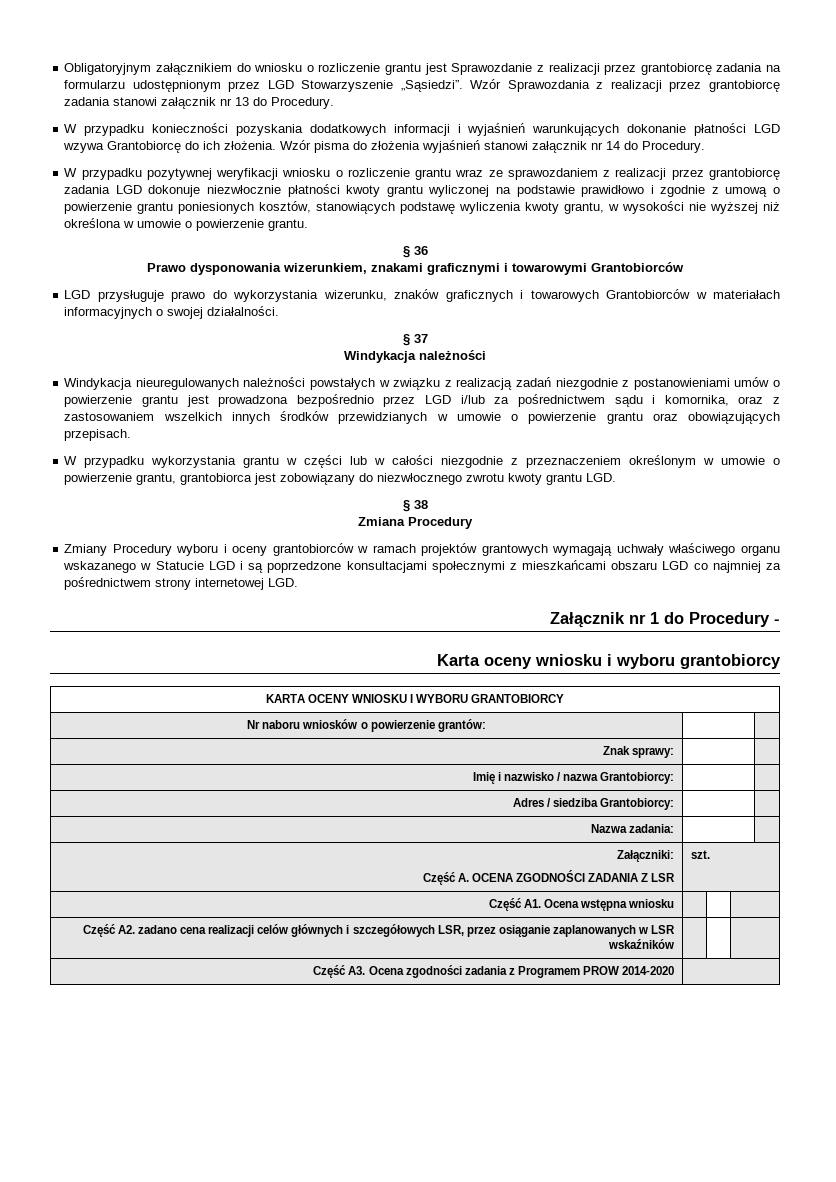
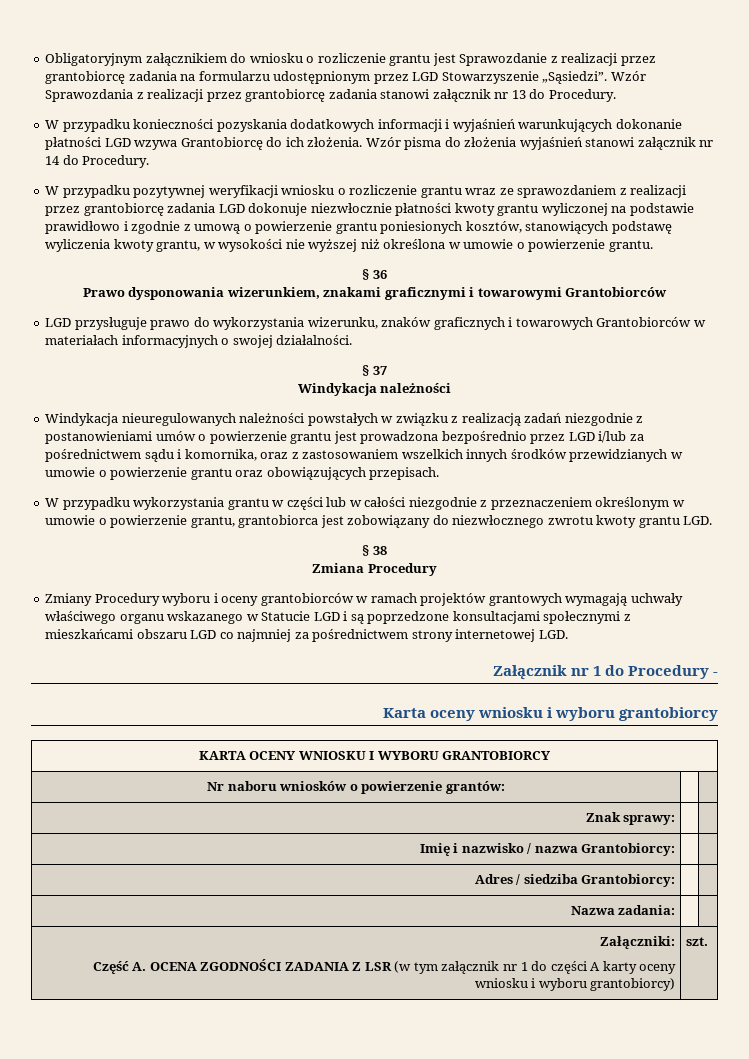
[690,850,710,859] [488,898,675,911] [82,924,676,937] [608,939,675,949] [313,965,675,978] | szt. // Część A1. Ocena wstępna wniosku | | | // Część A2. zadano cena realizacji celów głównych i szczegółowych LSR, przez osiąganie zaplanowanych w LSR wskaźników | | | // Część A3. Ocena zgodności zadania z Programem PROW 2014-2020 | -> [394,961,677,974] [474,978,676,991] [685,937,708,946] (w tym załącznik nr 1 do części A karty oceny wniosku i wyboru grantobiorcy) | szt.

